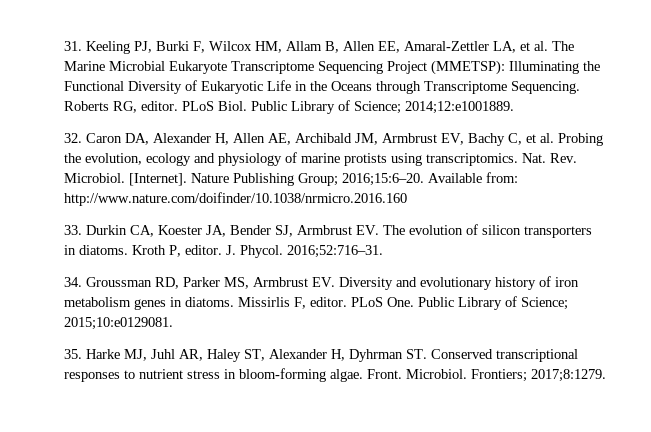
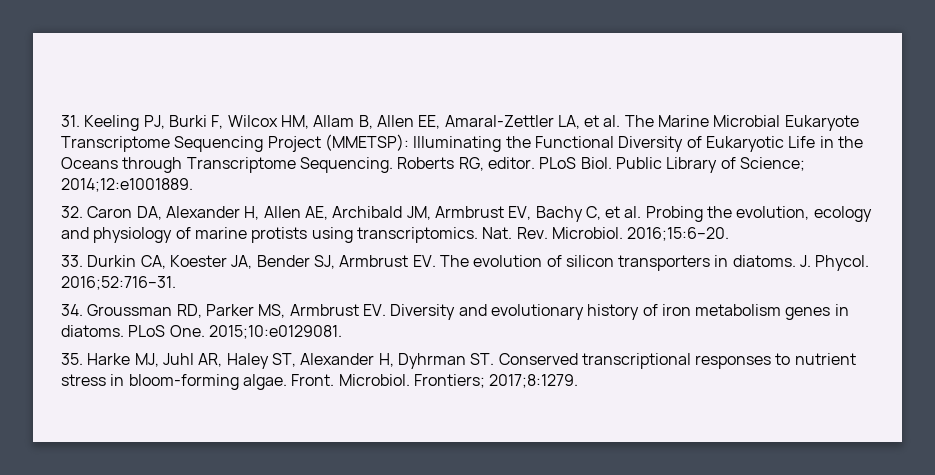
[129,172,518,186] [64,192,407,206] [Internet]. Nature Publishing Group; 2016;15:6–20. Available from: http://www.nature.com/doifinder/10.1038/nrmicro.2016.160 -> [627,227,730,241] 2016;15:6–20.
[132,245,222,257] Kroth P, editor. -> (796, 261) none
[238,296,568,310] Missirlis F, editor. PLoS One. Public Library of Science; -> [128,325,205,337] PLoS One.

